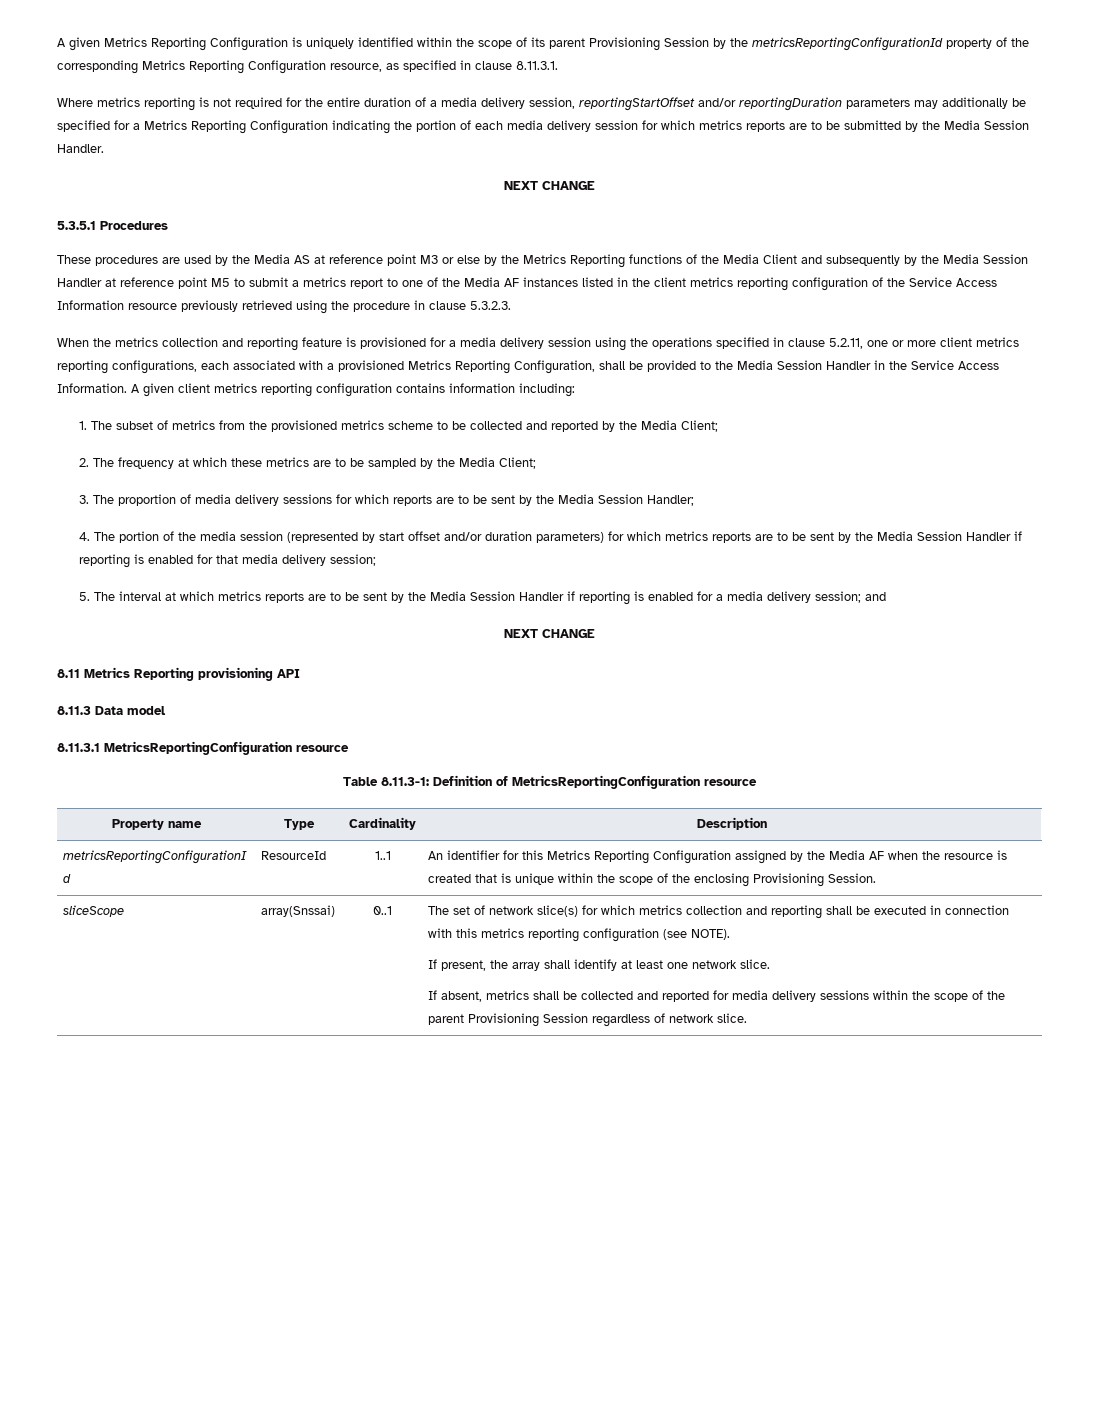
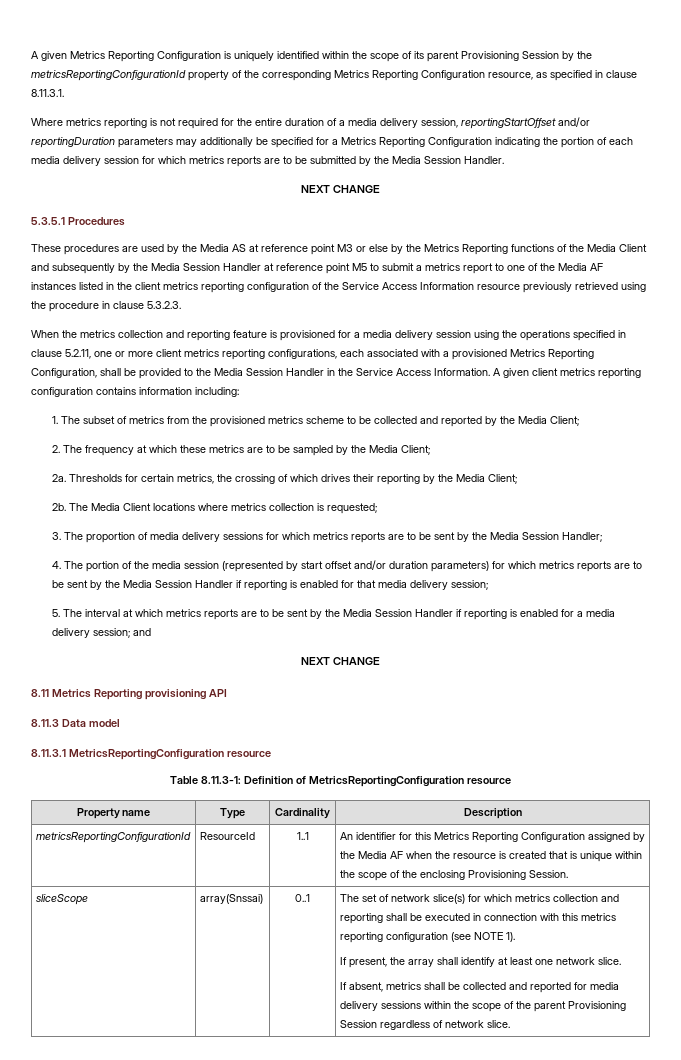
(537, 463) none -> [51,474,517,485] [51,503,377,514] // 2a. Thresholds for certain metrics, the crossing of which drives their reporting by the Media Client; // 2b. The Media Client locations where metrics collection is requested;
(390, 499) none -> [312,532,348,540] metrics
[690,929,730,940] NOTE). -> [473,932,515,942] NOTE 1).

